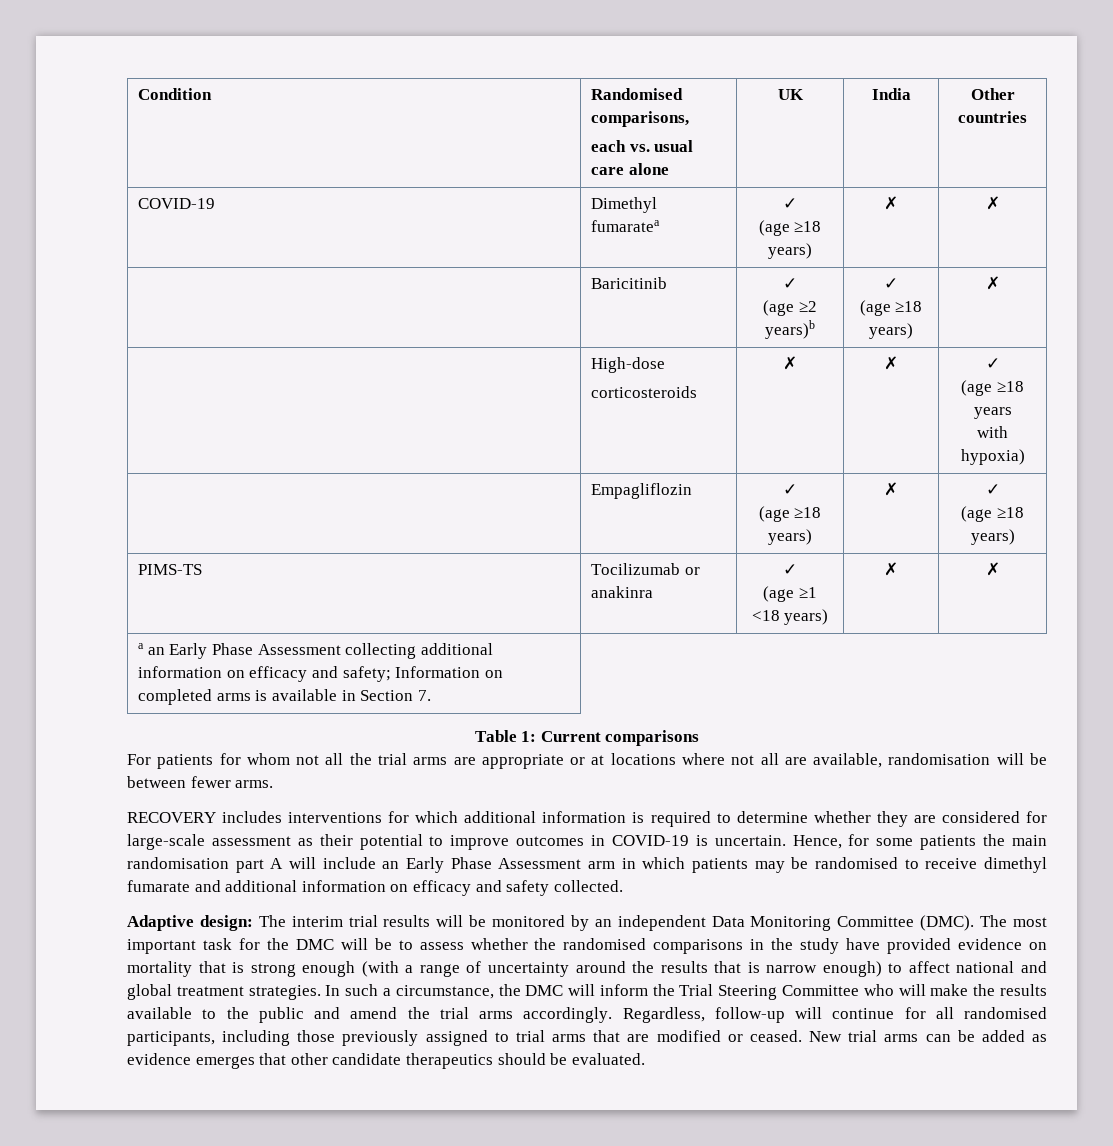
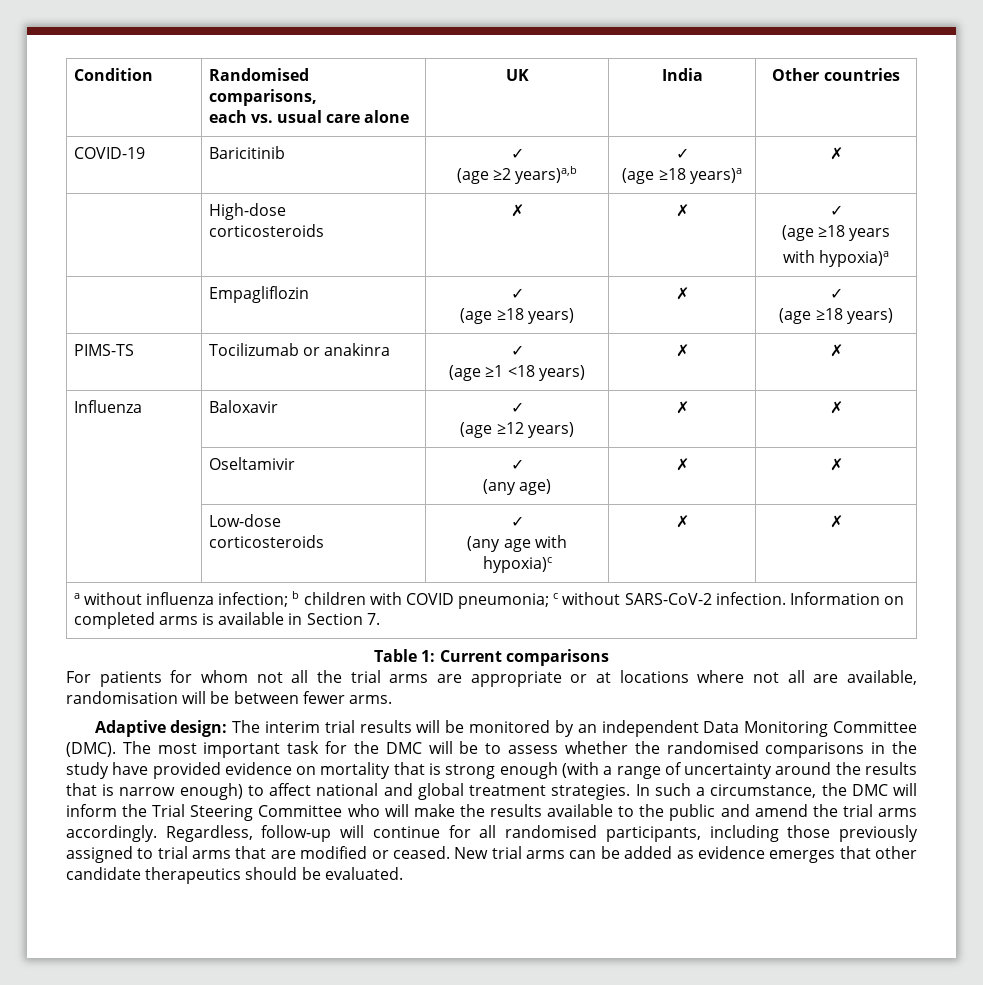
[591,197,658,213] [591,220,661,232] [783,198,797,209] [758,220,822,236] [768,243,812,259] [884,196,898,210] [985,196,1000,210] | Dimethyl fumaratea | ✓ // (age ≥18 years) | ✗ | ✗ // -> (145, 153) none
[765,320,815,339] [884,278,898,289] [859,300,923,316] [869,323,913,339] years)b | ✓ // (age ≥18 years) -> [515,166,578,184] [675,148,689,159] [622,168,742,184] years)a,b | ✓ // (age ≥18 years)a
[960,449,1025,465] hypoxia) -> [819,250,890,267] hypoxia)a
[138,643,493,659] [138,666,391,682] a an Early Phase Assessment collecting additional information on efficacy and safety; -> [73,400,142,413] [208,400,278,413] [510,402,524,413] [460,422,574,438] [675,401,689,414] [829,401,843,414] [208,457,295,470] [510,459,524,470] [482,479,552,495] [675,458,689,471] [829,458,843,471] [208,514,281,527] [208,535,324,548] [510,516,524,527] [467,535,567,552] [482,556,552,573] [675,515,689,528] [829,515,843,528] [73,591,786,609] Influenza | Baloxavir | ✓ // (age ≥12 years) | ✗ | ✗ // | Oseltamivir | ✓ // (any age) | ✗ | ✗ // | Low-dose // corticosteroids | ✓ // (any age with hypoxia)c | ✗ | ✗ // a without influenza infection; b children with COVID pneumonia; c without SARS-CoV-2 infection.
[127,811,1048,827] [127,834,1047,850] [127,857,1047,873] [127,880,623,896] // RECOVERY includes interventions for which additional information is required to determine whether they are considered for large-scale assessment as their potential to improve outcomes in COVID-19 is uncertain. Hence, for some patients the main randomisation part A will include an Early Phase Assessment arm in which patients may be randomised to receive dimethyl fumarate and additional information on efficacy and safety collected. -> (392, 699) none

